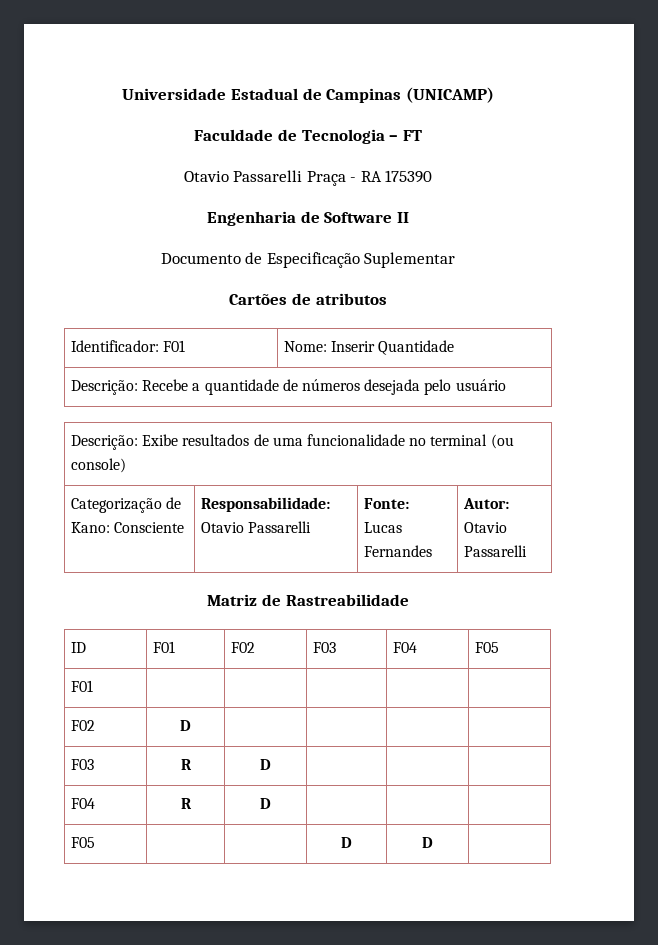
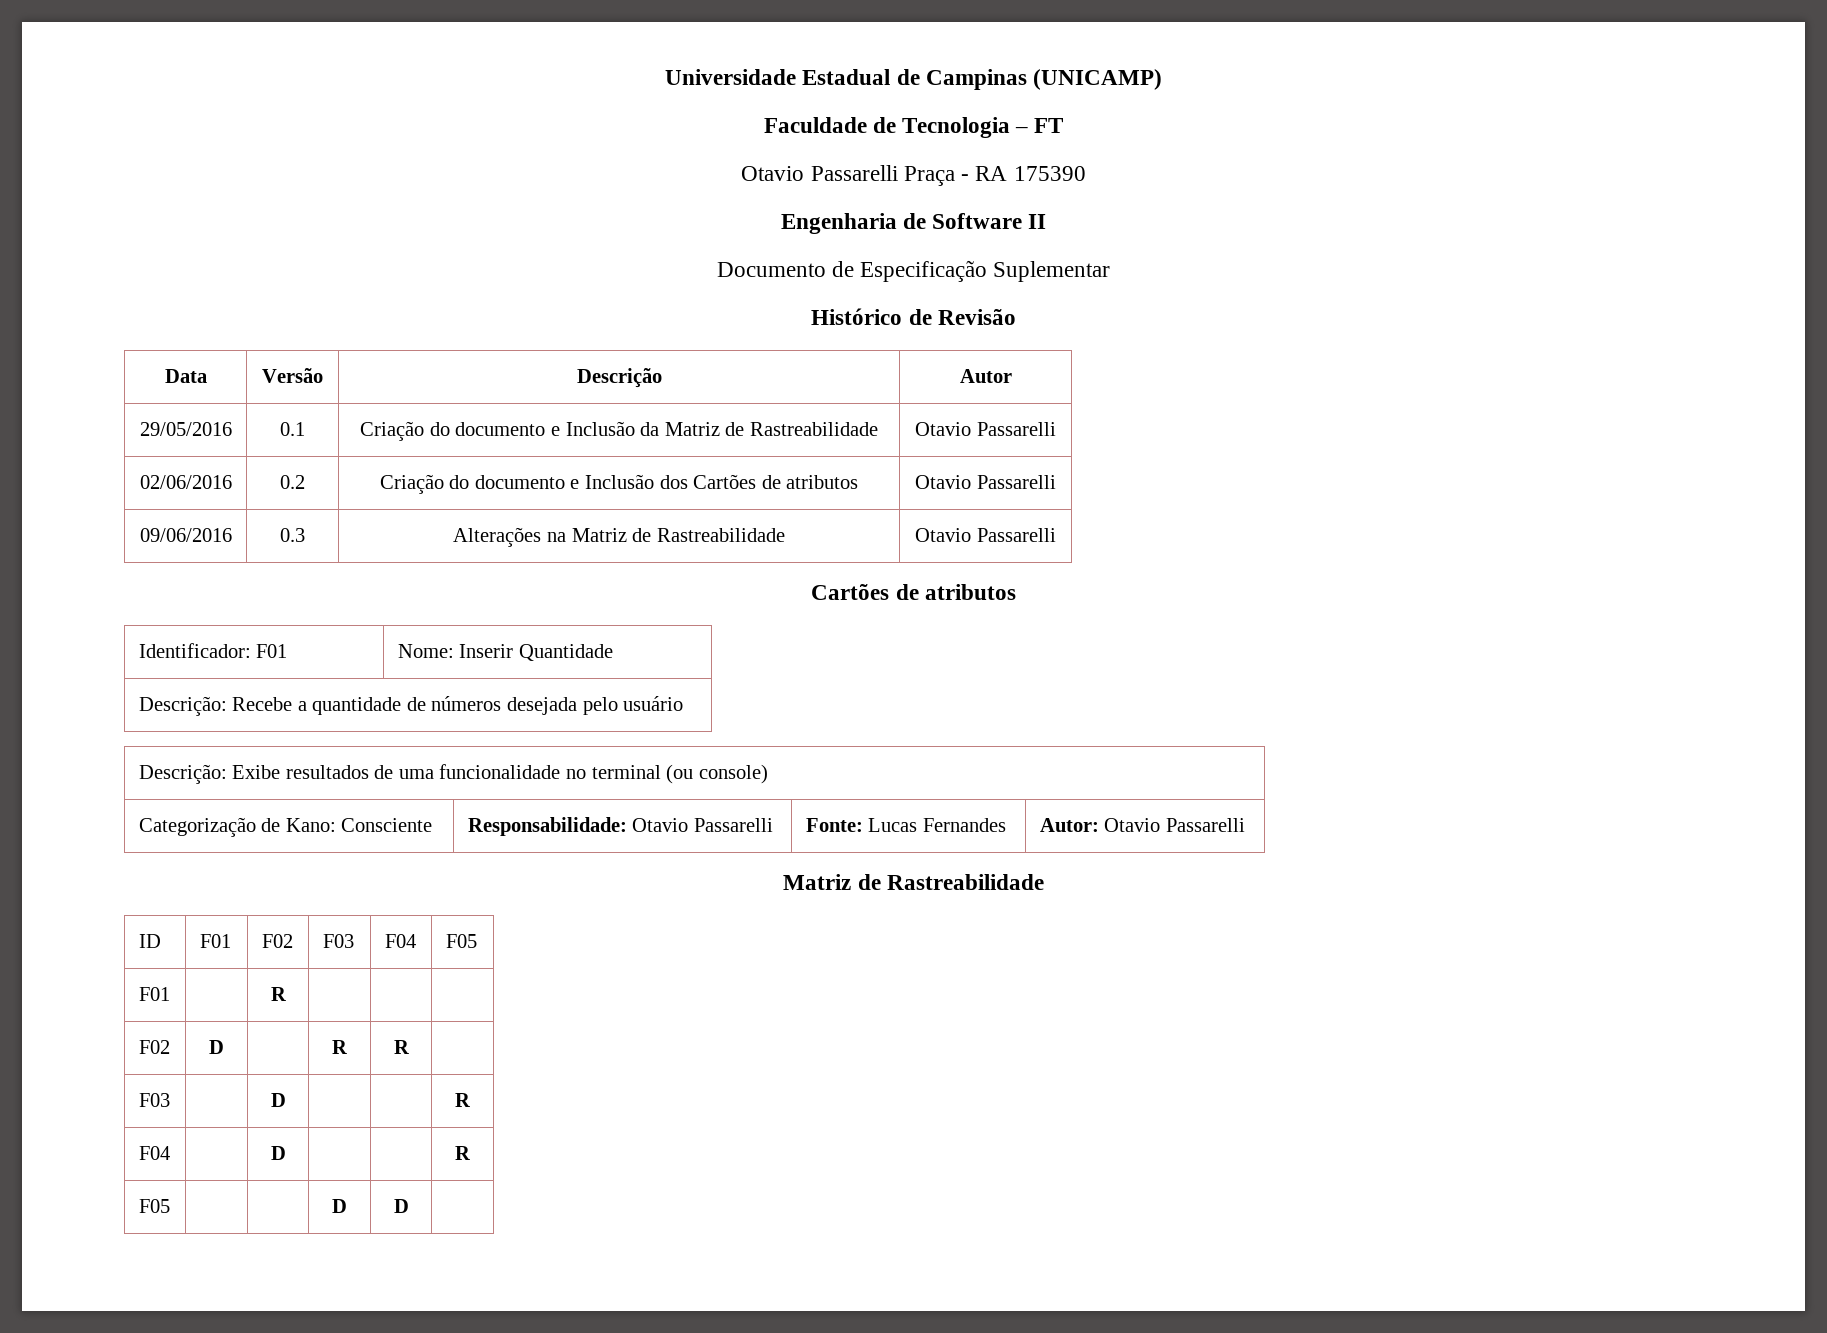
(456, 260) none -> [811,308,1016,325] [164,369,207,383] [262,368,323,383] [576,368,662,388] [959,369,1012,383] [139,422,232,436] [280,422,305,436] [360,421,878,441] [915,422,1056,436] [139,475,232,489] [280,475,305,489] [379,474,859,494] [915,475,1056,489] [139,528,232,542] [280,528,305,542] [453,527,785,547] [915,528,1056,542] // Histórico de Revisão // Data | Versão | Descrição | Autor // 29/05/2016 | 0.1 | Criação do documento e Inclusão da Matriz de Rastreabilidade | Otavio Passarelli // 02/06/2016 | 0.2 | Criação do documento e Inclusão dos Cartões de atributos | Otavio Passarelli // 09/06/2016 | 0.3 | Alterações na Matriz de Rastreabilidade | Otavio Passarelli
(94, 686) none -> [270,987,286,1001] R
[71,759,95,770] [180,759,192,770] [260,759,271,770] [71,798,96,809] [180,798,192,809] [260,798,271,809] | | // F03 | R | D | | | // F04 | R | D | | | -> [332,1040,347,1054] [393,1040,409,1054] [138,1093,170,1107] [270,1093,286,1107] [455,1093,470,1107] [138,1146,170,1160] [270,1146,286,1160] [455,1146,470,1160] R | R | // F03 | | D | | | R // F04 | | D | | | R

